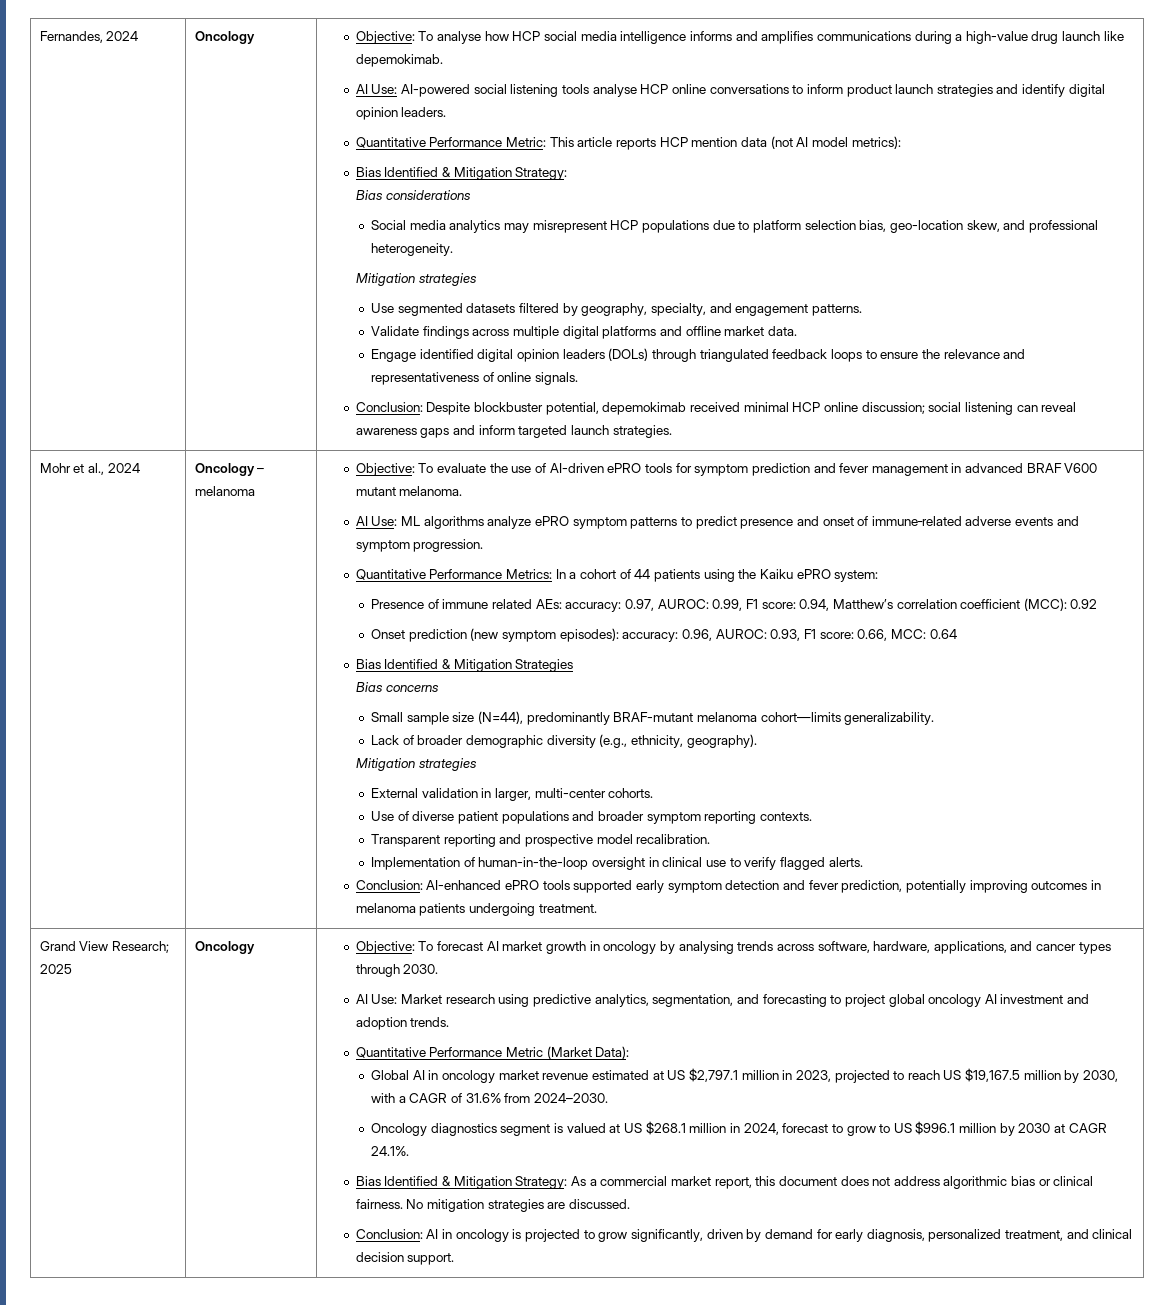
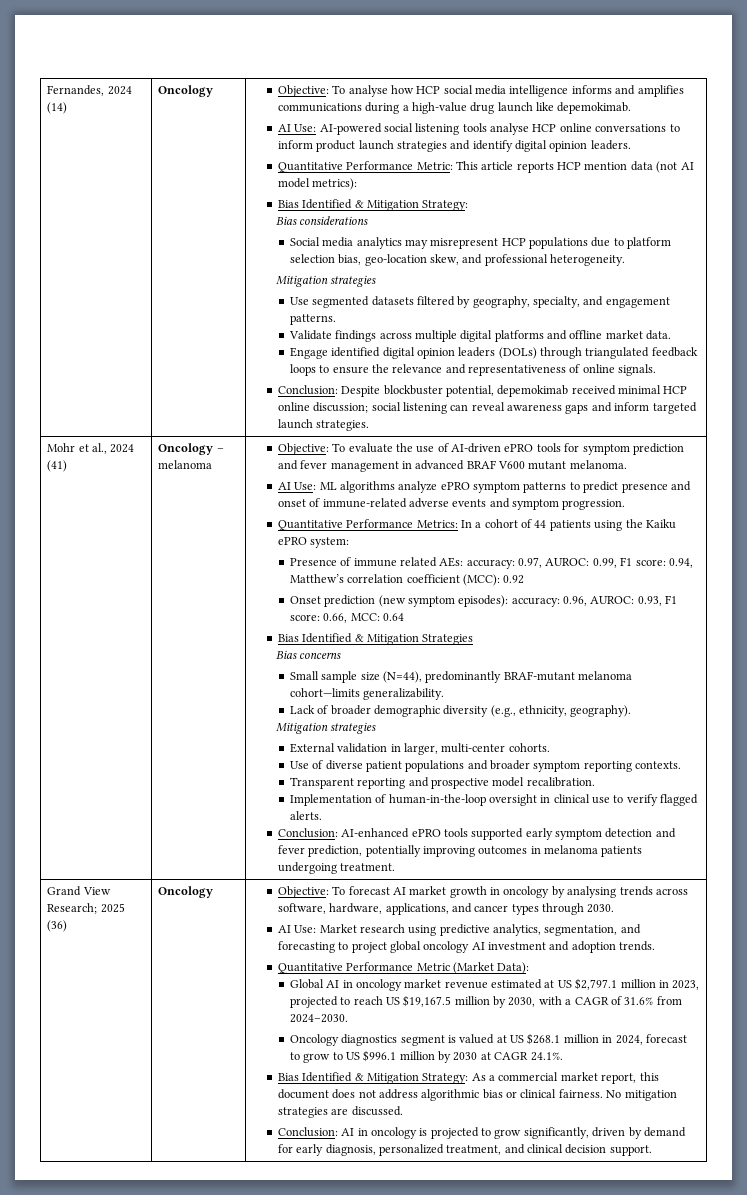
(139, 36) none -> [47,102,68,114] (14)
(140, 468) none -> [47,460,68,472] (41)
(72, 969) none -> [47,920,68,932] (36)

